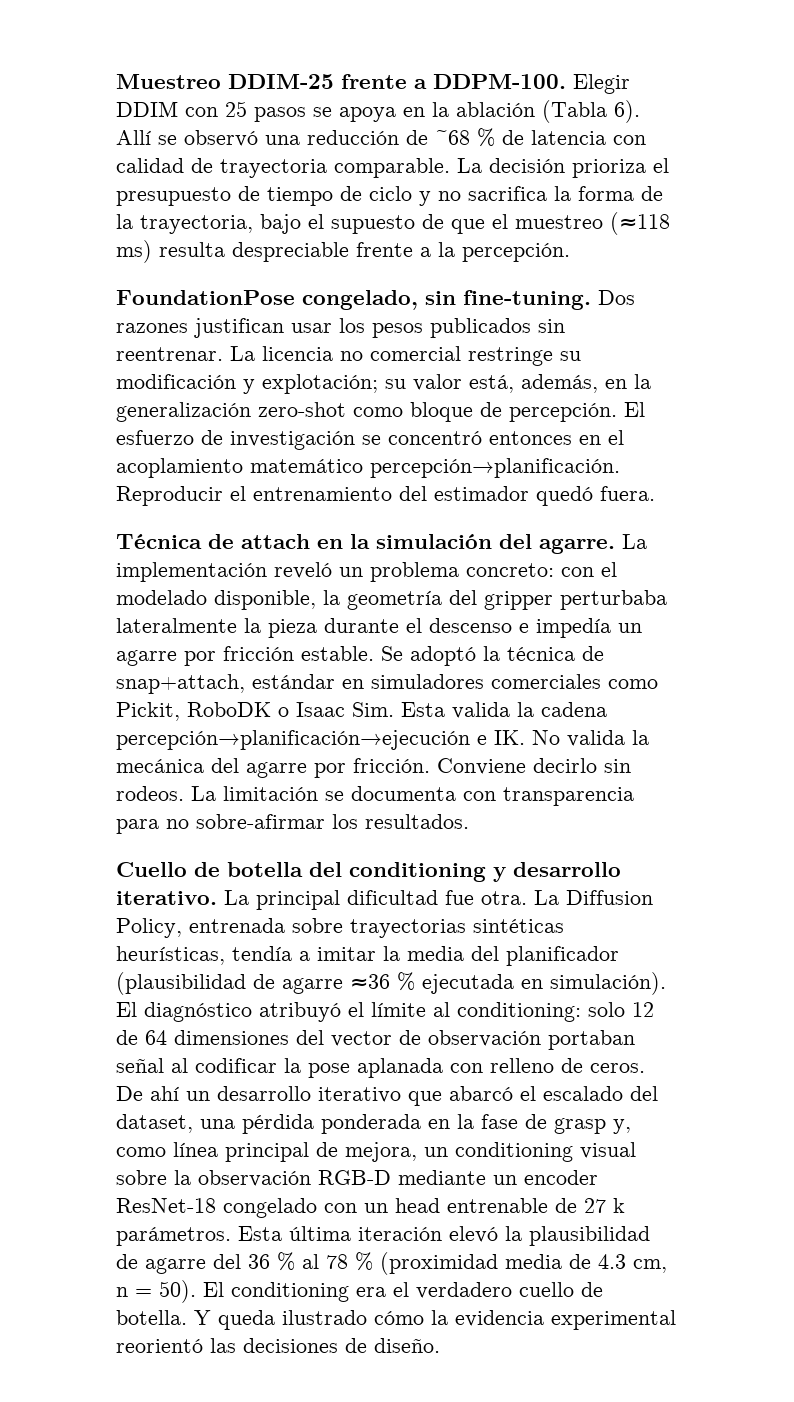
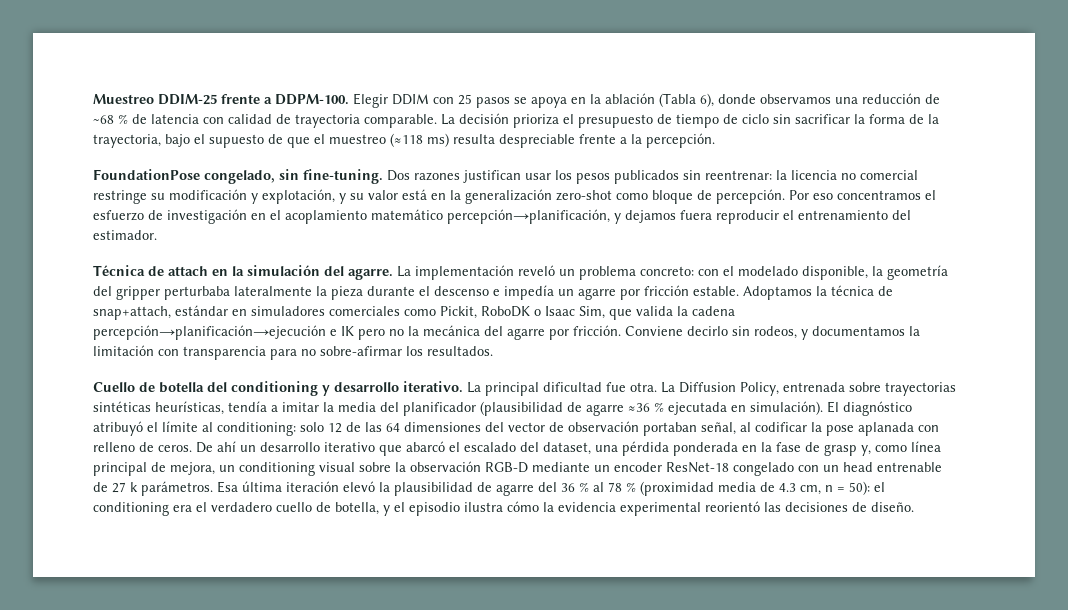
[614,100,640,123] [116,130,258,147] 6). Allí se observó -> [700,93,831,107] 6), donde observamos
[419,186,547,206] y no sacrifica -> [773,114,850,124] sin sacrificar
[116,346,255,361] reentrenar. La -> [705,170,787,180] reentrenar: la
[262,374,598,394] explotación; su valor está, además, -> [262,189,427,204] explotación, y su valor está
[624,402,645,417] [116,430,624,450] [116,458,620,478] [116,486,655,506] El esfuerzo de investigación se concentró entonces en el acoplamiento matemático percepción→planificación. Reproducir el entrenamiento del estimador quedó fuera. -> [789,190,936,200] [93,209,911,224] [93,230,157,240] Por eso concentramos el esfuerzo de investigación en el acoplamiento matemático percepción→planificación, y dejamos fuera reproducir el entrenamiento del estimador.
[381,646,476,666] Se adoptó -> [743,286,812,300] Adoptamos
[352,702,445,717] Sim. Esta -> [579,306,632,320] Sim, que
[494,730,625,747] IK. No valida -> [341,326,404,340] IK pero no
[116,786,456,801] rodeos. La limitación se documenta -> [754,326,920,340] [93,345,154,356] rodeos, y documentamos la limitación
(138, 1037) none -> [365,422,382,432] las
[116,1058,164,1073] señal -> [701,422,736,435] señal,
[238,1226,282,1241] Esta -> [217,481,238,493] Esa
[159,1280,224,1303] 50). El -> [849,481,885,495] 50): el
[116,1310,367,1330] botella. Y queda ilustrado -> [335,502,503,516] botella, y el episodio ilustra

